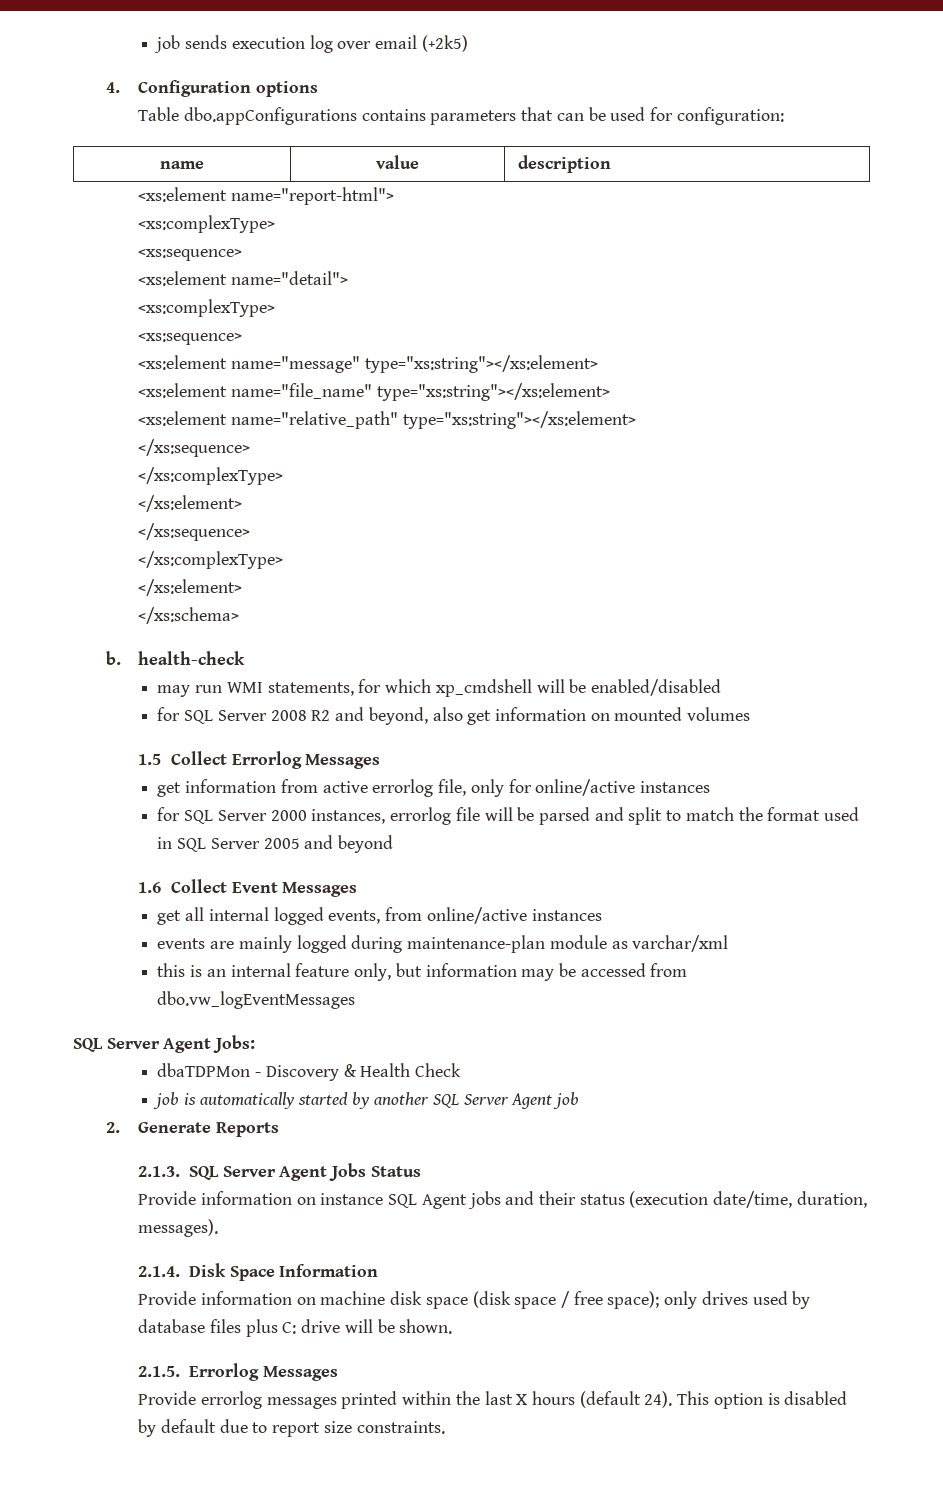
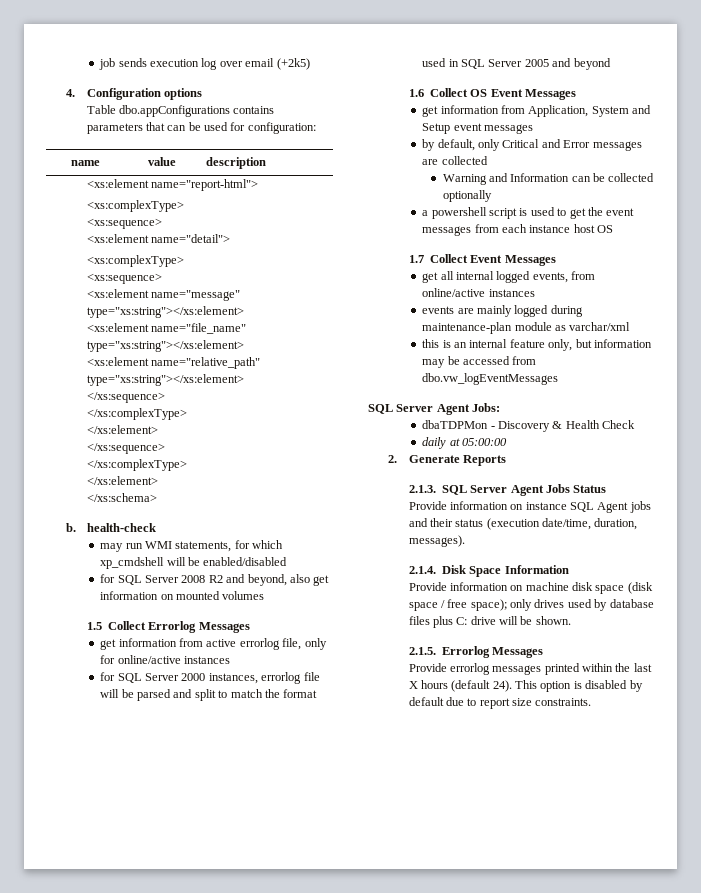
(227, 886) none -> [470,89,576,100] [422,105,652,117] [422,123,534,134] [422,139,642,151] [422,156,488,165] [442,173,655,185] [442,190,492,202] [422,207,635,219] [422,224,614,236] [408,254,468,263] OS Event Messages // get information from Application, System and Setup event messages // by default, only Critical and Error messages are collected // Warning and Information can be collected optionally // a powershell script is used to get the event messages from each instance host OS // 1.7 Collect
[153,1092,580,1109] job is automatically started by another SQL Server Agent job -> [422,437,508,449] daily at 05:00:00

